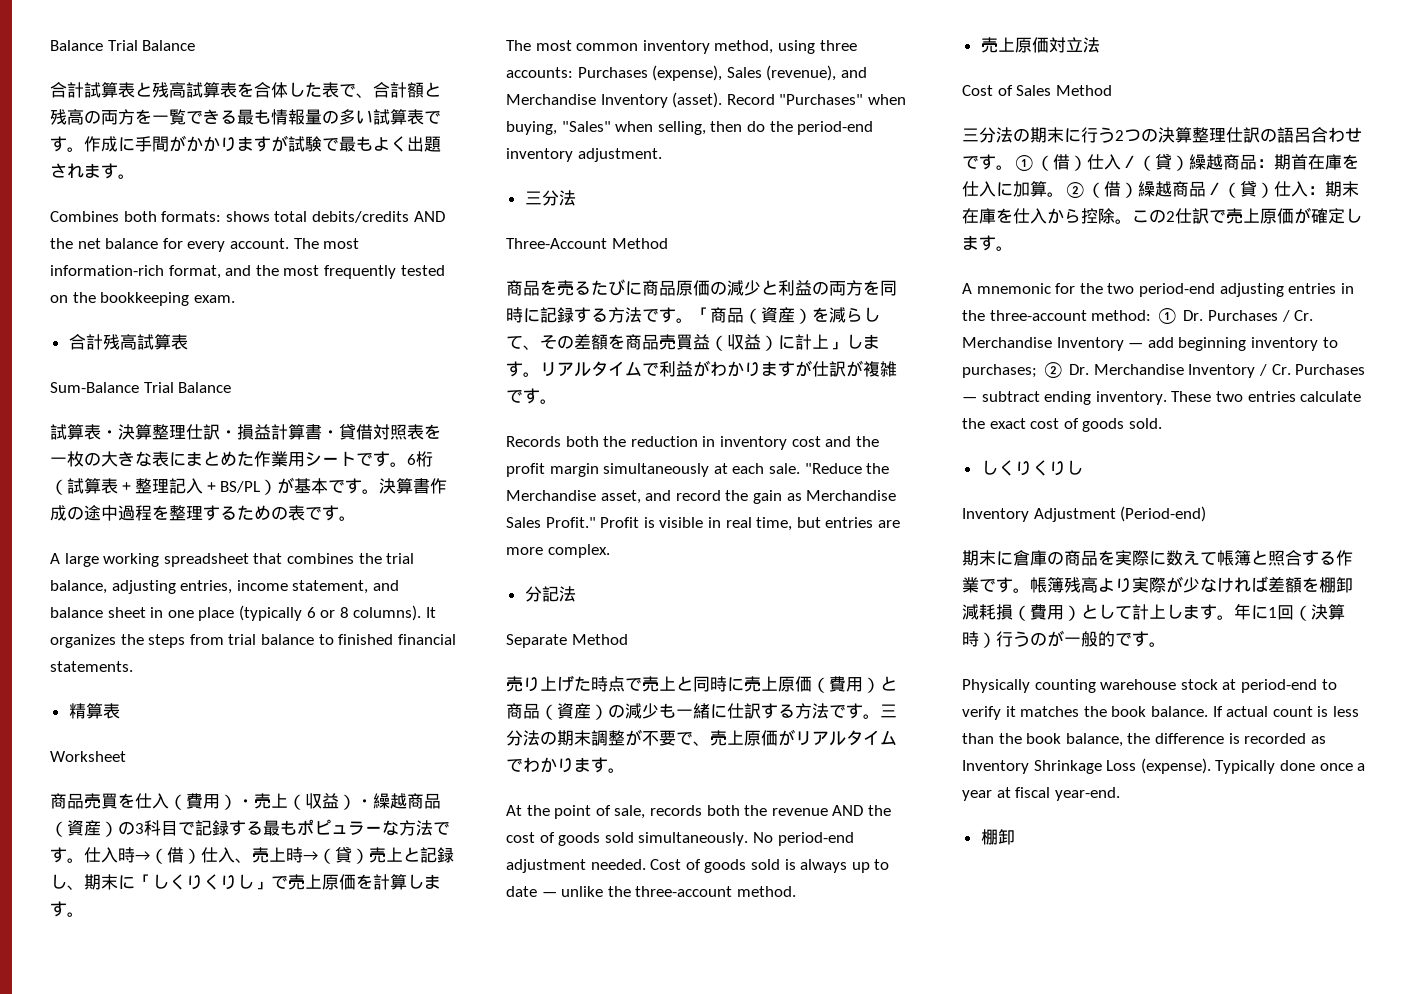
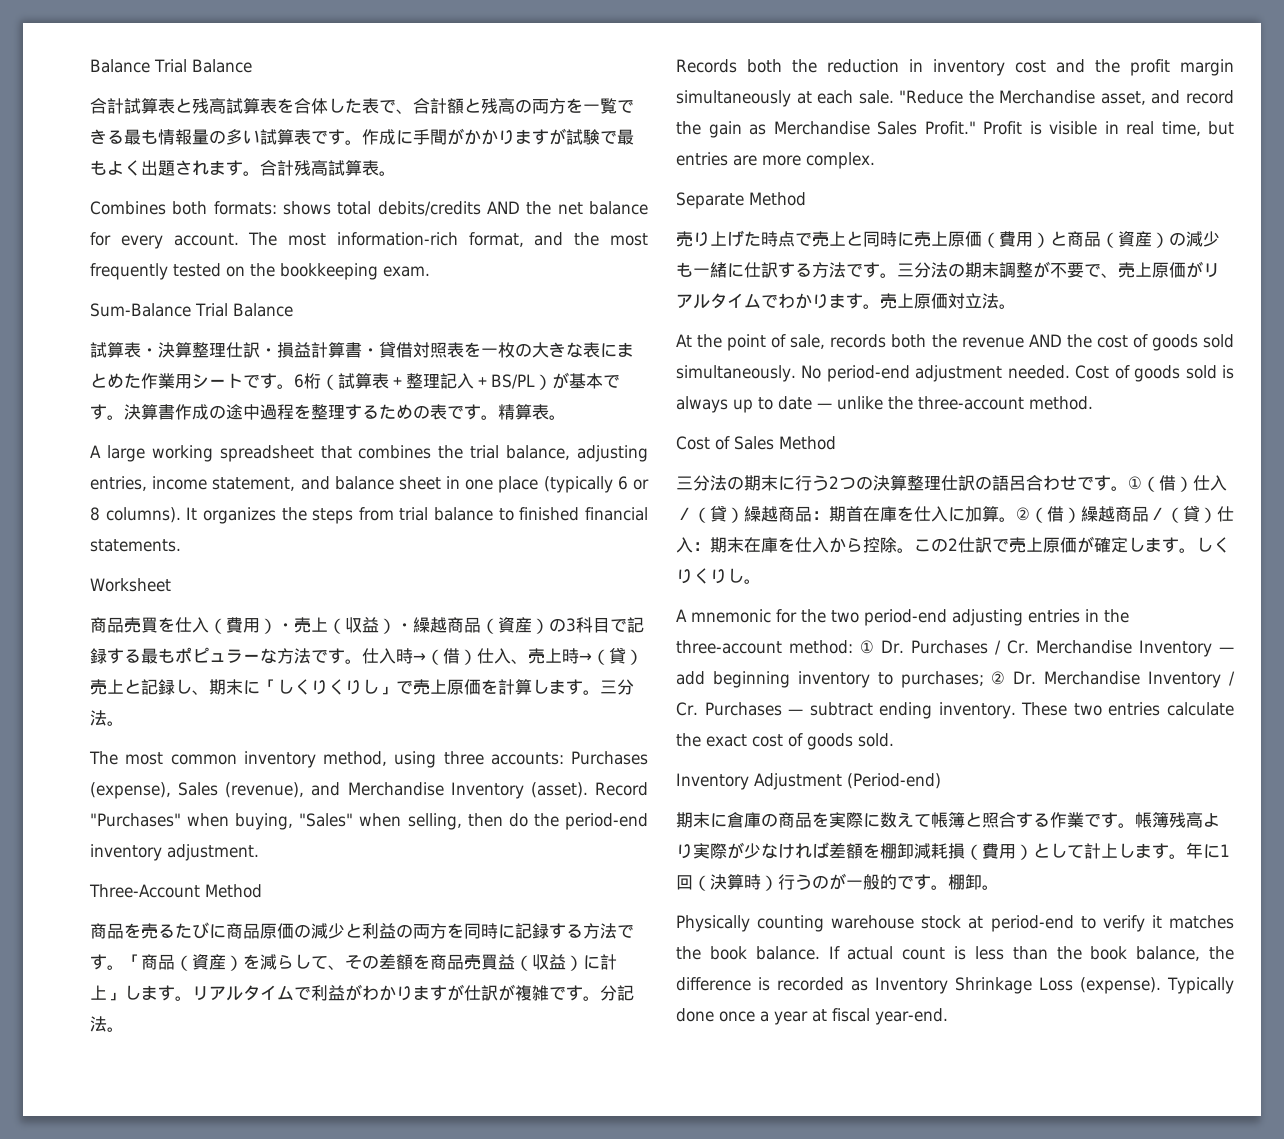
(135, 176) none -> [260,160,396,176] 合計残高試算表。
[68,334,188,350] // 合計残高試算表 -> (430, 271) none
(356, 518) none -> [498,404,566,420] 精算表。
[68,703,120,719] // 精算表 -> (181, 545) none
(84, 914) none -> [600,679,634,695] [90,710,124,726] 三分法。
[524,190,576,206] // 三分法 -> (259, 852) none
(557, 401) none -> [600,985,634,1001] [90,1016,124,1032] 分記法。
[524,586,576,602] // 分記法 -> (875, 160) none
(625, 770) none -> [880,293,1016,309] 売上原価対立法。
[980,37,1100,53] // 売上原価対立法 -> (1093, 403) none
(1013, 248) none -> [1196,537,1230,553] [676,568,761,584] しくりくりし。
[980,460,1083,476] // しくりくりし -> (894, 740) none
(1166, 644) none -> [948,874,999,890] 棚卸。
[980,829,1015,845] // 棚卸 -> (948, 1016) none

